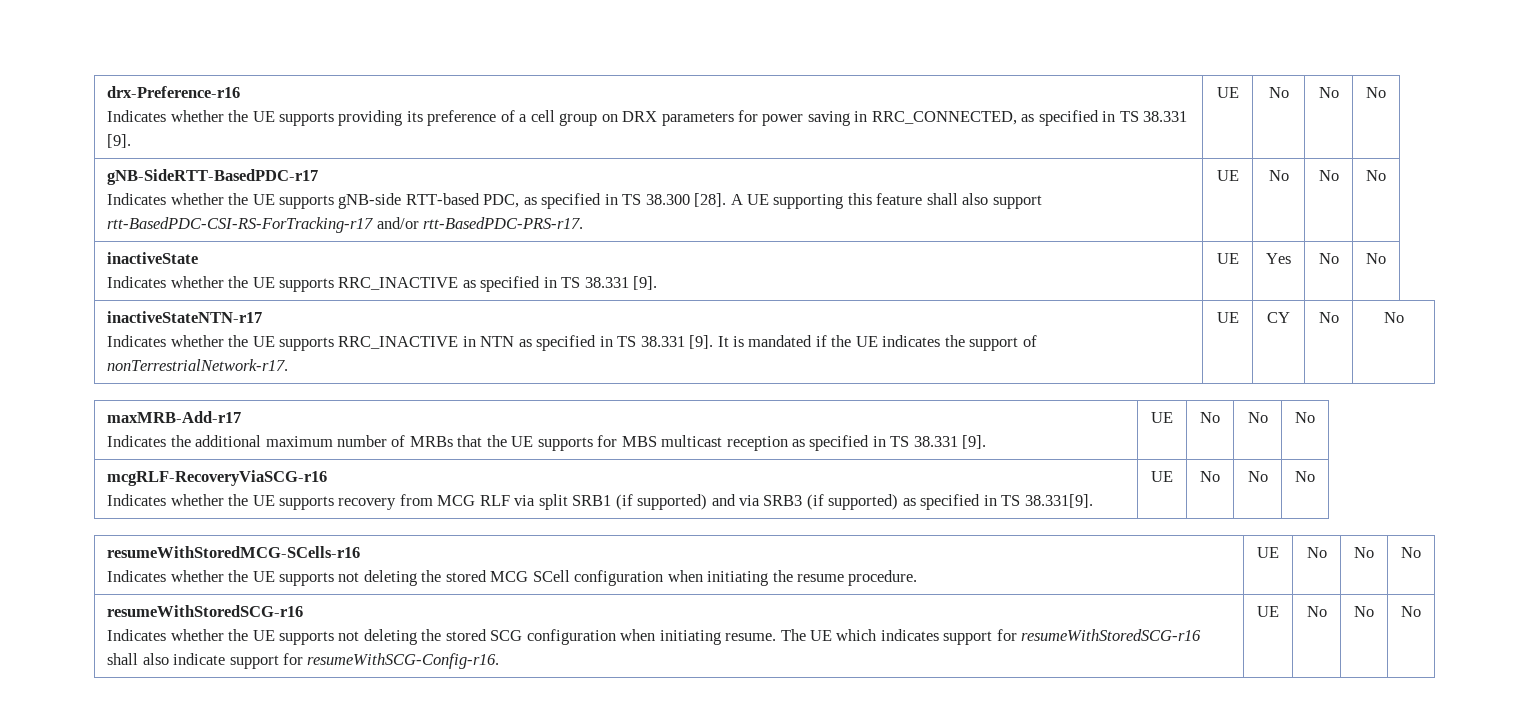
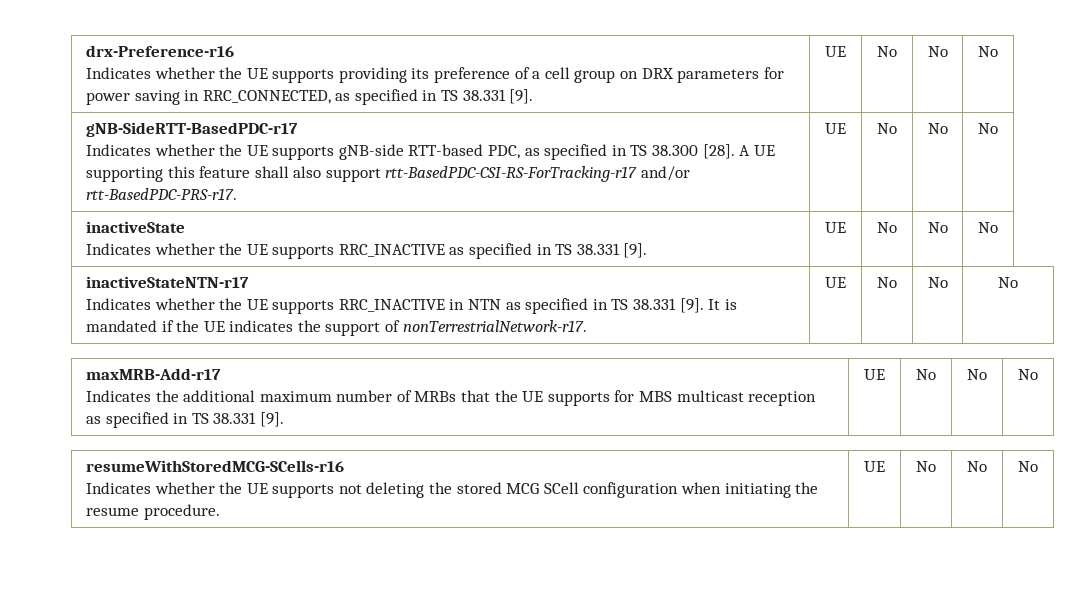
[1266,253,1291,264] Yes -> [877,222,897,233] No
[1267,312,1290,323] CY -> [877,277,897,288] No
[107,470,328,486] [107,494,1093,510] [1151,471,1173,482] [1200,471,1220,482] [1247,471,1268,482] [1295,471,1315,482] // mcgRLF-RecoveryViaSCG-r16 // Indicates whether the UE supports recovery from MCG RLF via split SRB1 (if supported) and via SRB3 (if supported) as specified in TS 38.331[9]. | UE | No | No | No -> (1038, 374) none
[107,605,304,617] [107,629,1202,645] [107,653,500,669] [1257,606,1279,617] [1306,606,1327,617] [1354,606,1374,617] [1401,606,1421,617] // resumeWithStoredSCG-r16 // Indicates whether the UE supports not deleting the stored SCG configuration when initiating resume. The UE which indicates support for resumeWithStoredSCG-r16 shall also indicate support for resumeWithSCG-Config-r16. | UE | No | No | No -> (1038, 466) none

